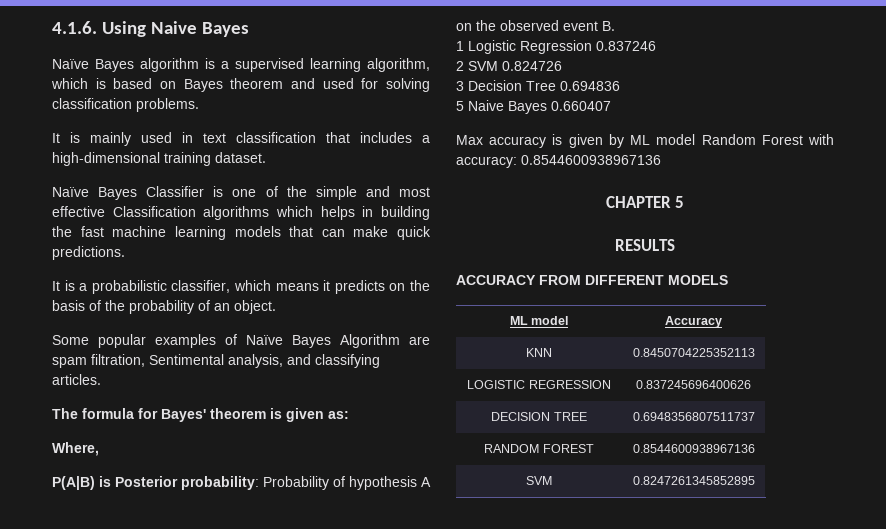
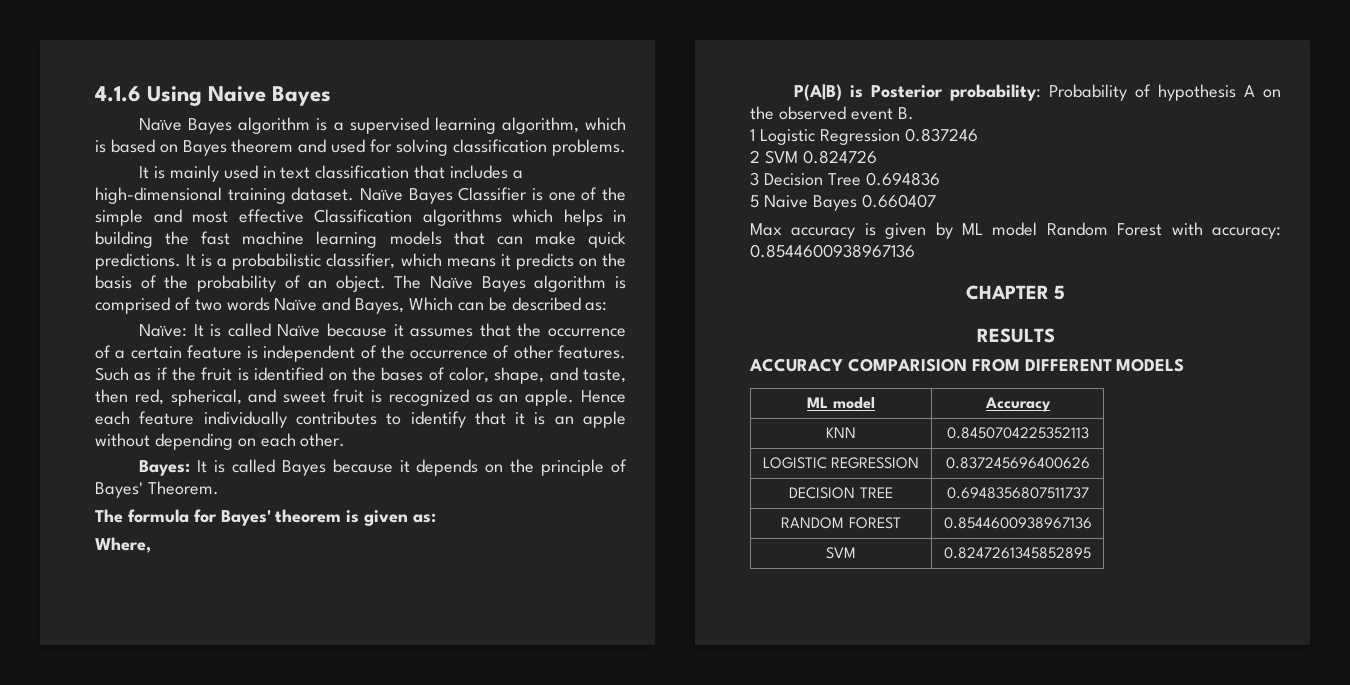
[52,21,97,34] 4.1.6. -> [95,86,141,102] 4.1.6
(266, 157) // -> (355, 194) none
(125, 253) // -> (181, 261) none
[52,334,430,348] [52,354,380,368] [52,374,101,385] // Some popular examples of Naïve Bayes Algorithm are spam filtration, Sentimental analysis, and classifying articles. -> [394,275,626,292] [95,297,608,314] [139,323,626,337] [95,345,626,362] [95,367,626,384] [95,389,626,406] [95,411,626,428] [95,433,346,450] [139,459,628,476] [95,481,219,498] The Naïve Bayes algorithm is comprised of two words Naïve and Bayes, Which can be described as: // Naïve: It is called Naïve because it assumes that the occurrence of a certain feature is independent of the occurrence of other features. Such as if the fruit is identified on the bases of color, shape, and taste, then red, spherical, and sweet fruit is recognized as an apple. Hence each feature individually contributes to identify that it is an apple without depending on each other. // Bayes: It is called Bayes because it depends on the principle of Bayes' Theorem.
(536, 280) none -> [847,358,967,372] COMPARISION

